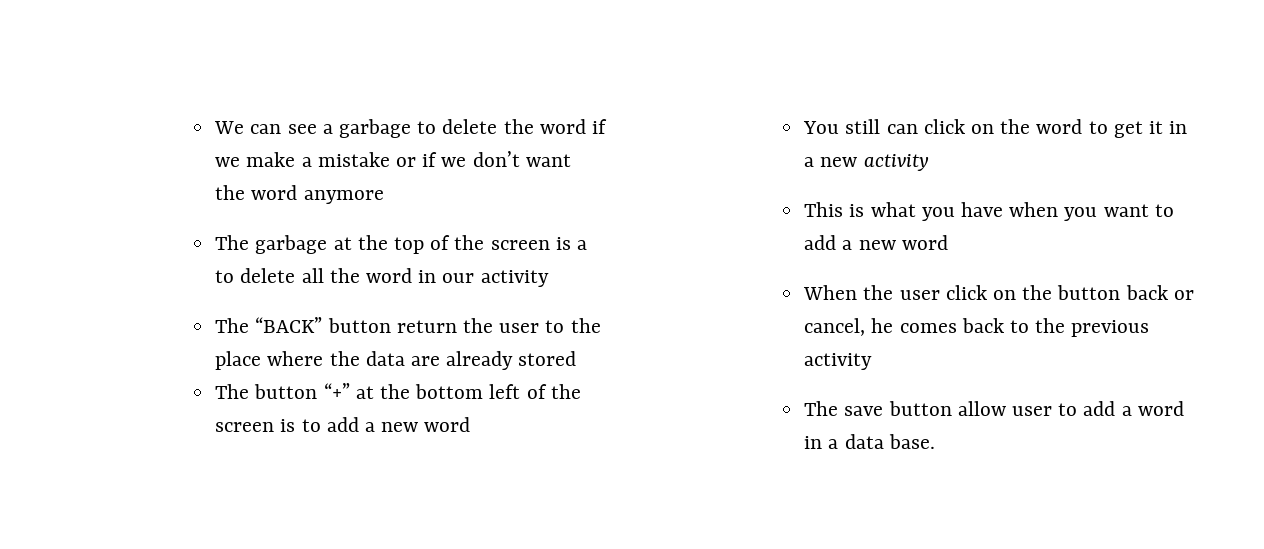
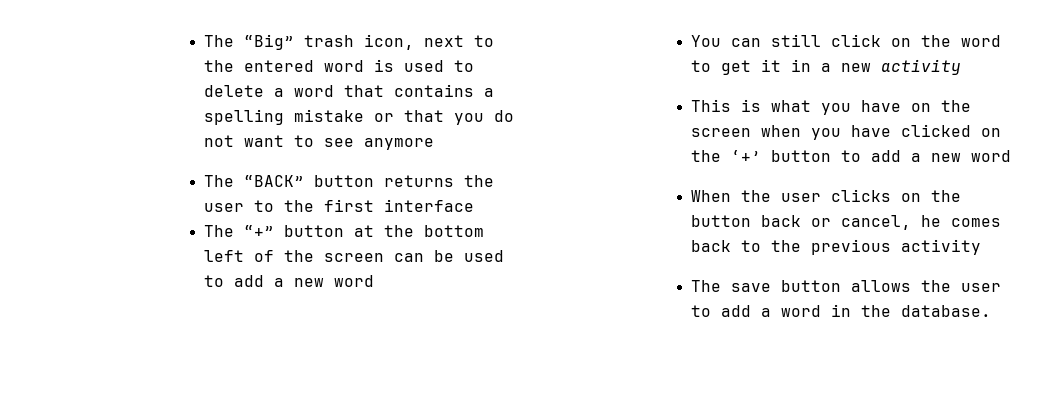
[214,119,608,138] [215,151,571,167] [215,185,384,204] [215,235,588,254] [215,268,549,287] We can see a garbage to delete the word if we make a mistake or if we don’t want the word anymore // The garbage at the top of the screen is a to delete all the word in our activity -> [203,34,494,50] [203,59,474,72] [203,84,494,97] [203,109,514,125] [203,135,434,150] The “Big” trash icon, next to the entered word is used to delete a word that contains a spelling mistake or that you do not want to see anymore
[396,320,457,333] return -> [383,175,454,187] returns
[215,351,577,370] [215,383,350,399] place where the data are already stored // The button “+” -> [323,199,474,212] [203,225,344,237] first interface // The “+” button
[280,419,296,432] is -> [393,250,504,262] can be used
[845,119,918,134] still can -> [730,34,821,47] can still
[1009,202,1149,221] when you want -> [910,100,971,112] [690,124,1001,140] [690,150,831,162] on the screen when you have clicked on the ‘+’ button
[945,285,987,300] click -> [830,189,891,202] clicks
[957,401,1006,416] allow -> [850,280,951,292] allows the
[828,434,935,449] a data base. -> [860,305,991,317] the database.

